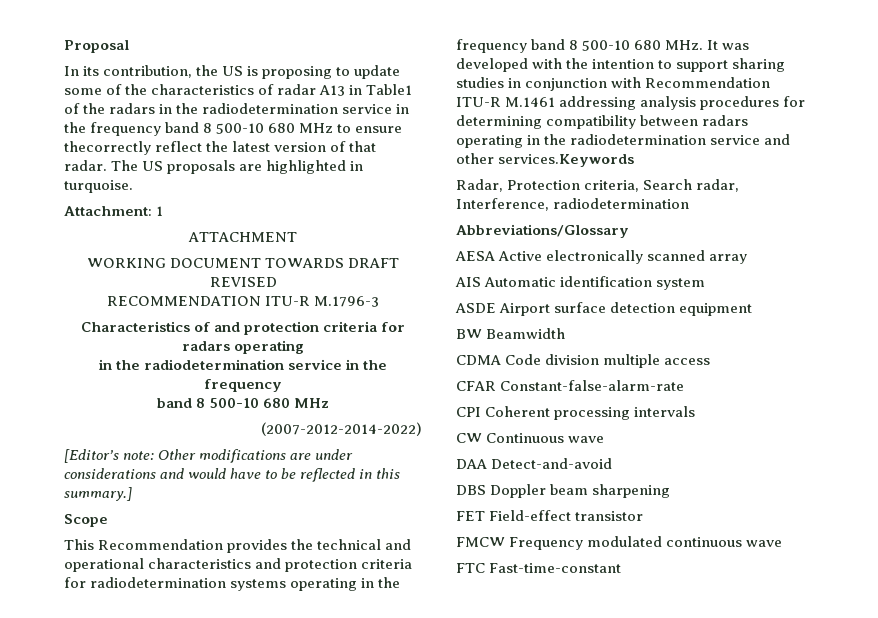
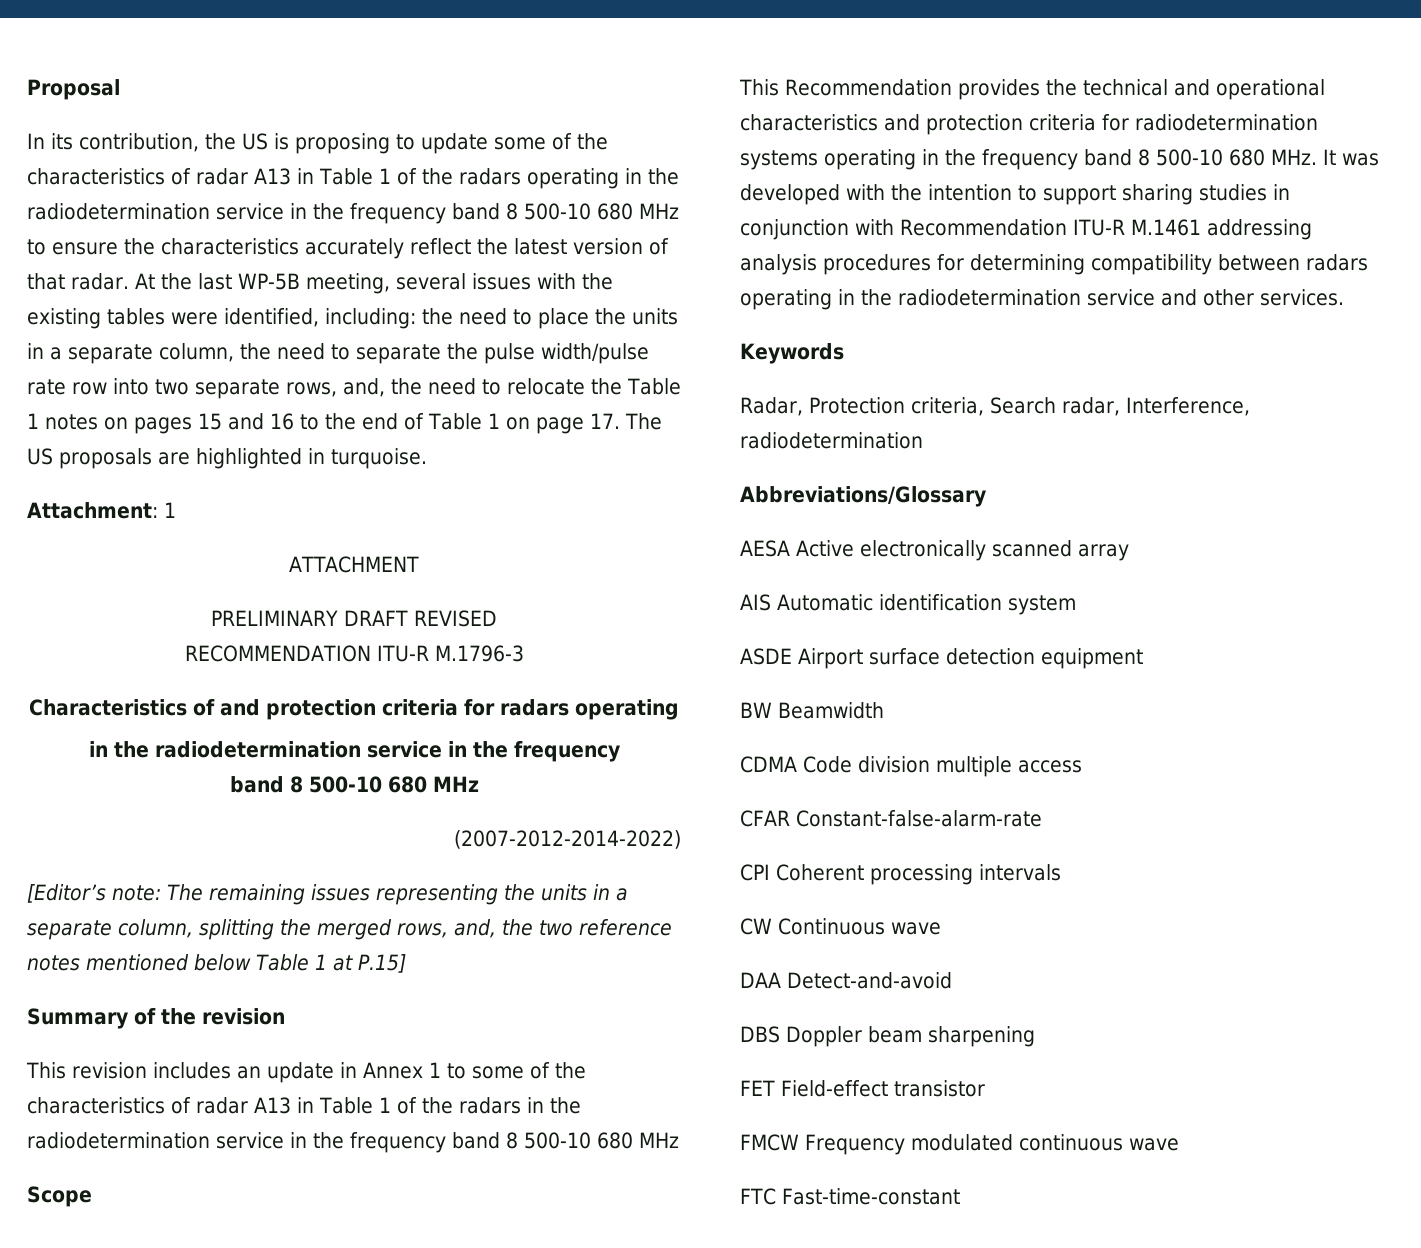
[366,84,413,95] [64,103,156,114] Table1 of the radars -> [319,168,619,189] Table 1 of the radars operating
[64,141,151,155] thecorrectly -> [124,238,404,259] the characteristics accurately
(107, 165) none -> [134,273,613,294] [27,308,678,329] [27,343,649,364] [27,378,681,399] [27,413,620,434] At the last WP-5B meeting, several issues with the existing tables were identified, including: the need to place the units in a separate column, the need to separate the pulse width/pulse rate row into two separate rows, and, the need to relocate the Table 1 notes on pages 15 and 16 to the end of Table 1 on page 17.
[86,258,345,268] WORKING DOCUMENT TOWARDS -> [211,610,339,626] PRELIMINARY
[158,449,354,463] [64,468,401,482] [64,487,132,501] Other modifications are under considerations and would have to be reflected in this summary.] -> [167,884,628,905] [27,919,672,940] [27,954,406,973] [27,1008,285,1029] [26,1062,586,1083] [27,1097,581,1114] [27,1132,679,1153] The remaining issues representing the units in a separate column, splitting the merged rows, and, the two reference notes mentioned below Table 1 at P.15] // Summary of the revision // This revision includes an update in Annex 1 to some of the characteristics of radar A13 in Table 1 of the radars in the radiodetermination service in the frequency band 8 500-10 680 MHz
[498,154,635,167] services.Keywords -> [1260,289,1344,306] [740,343,844,364] services. // Keywords

